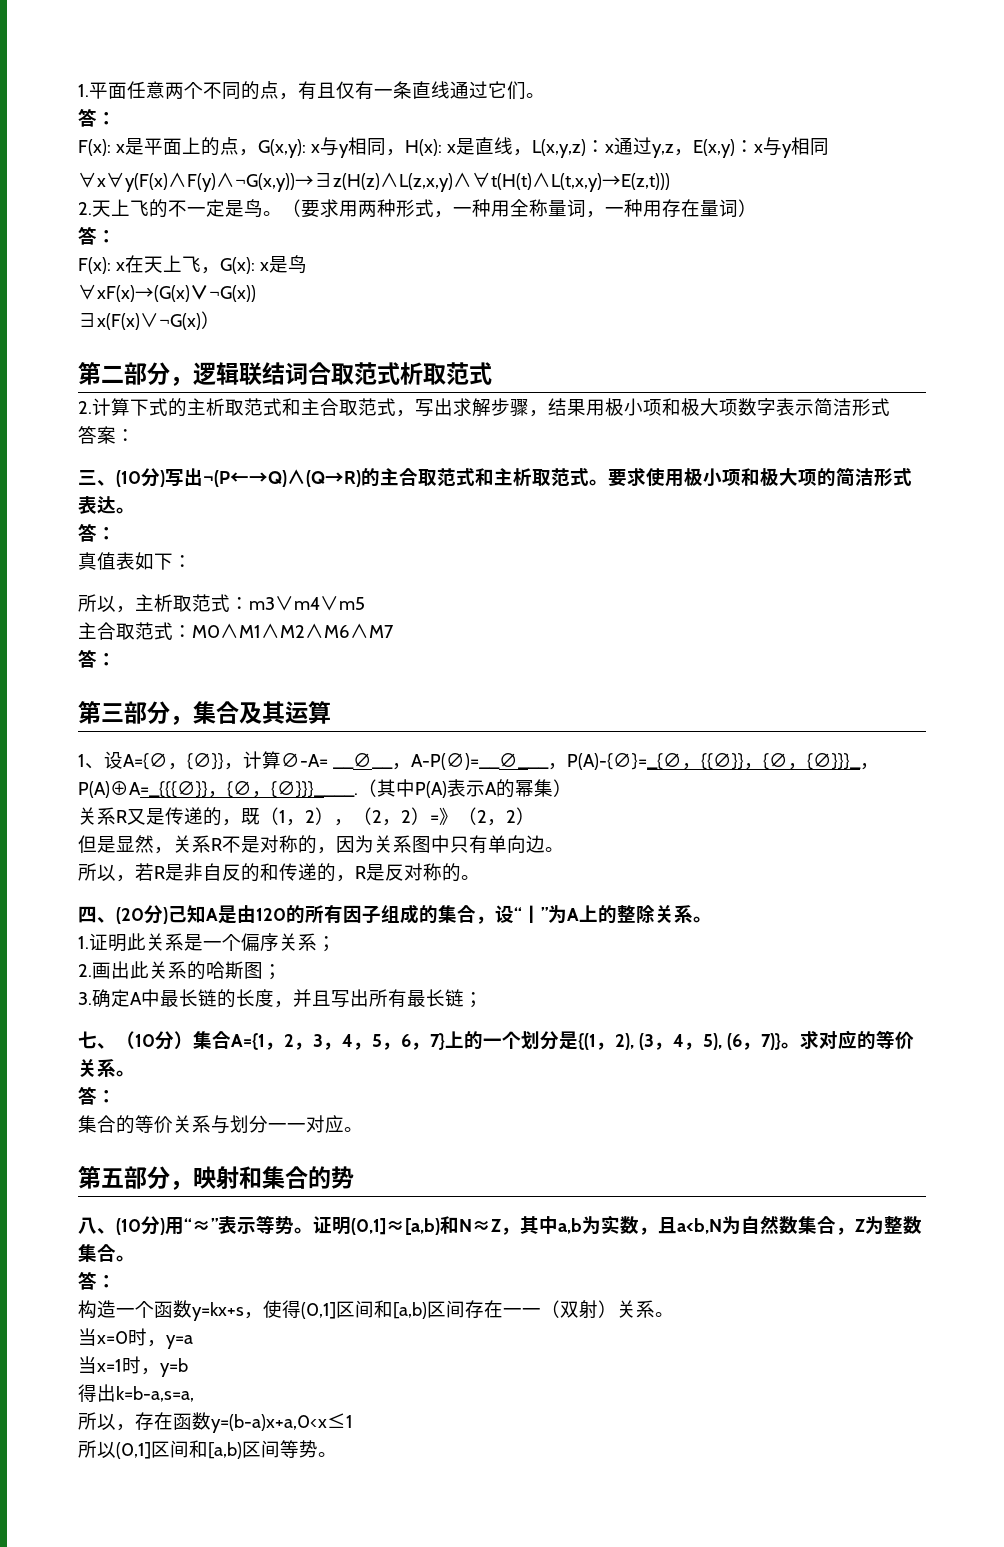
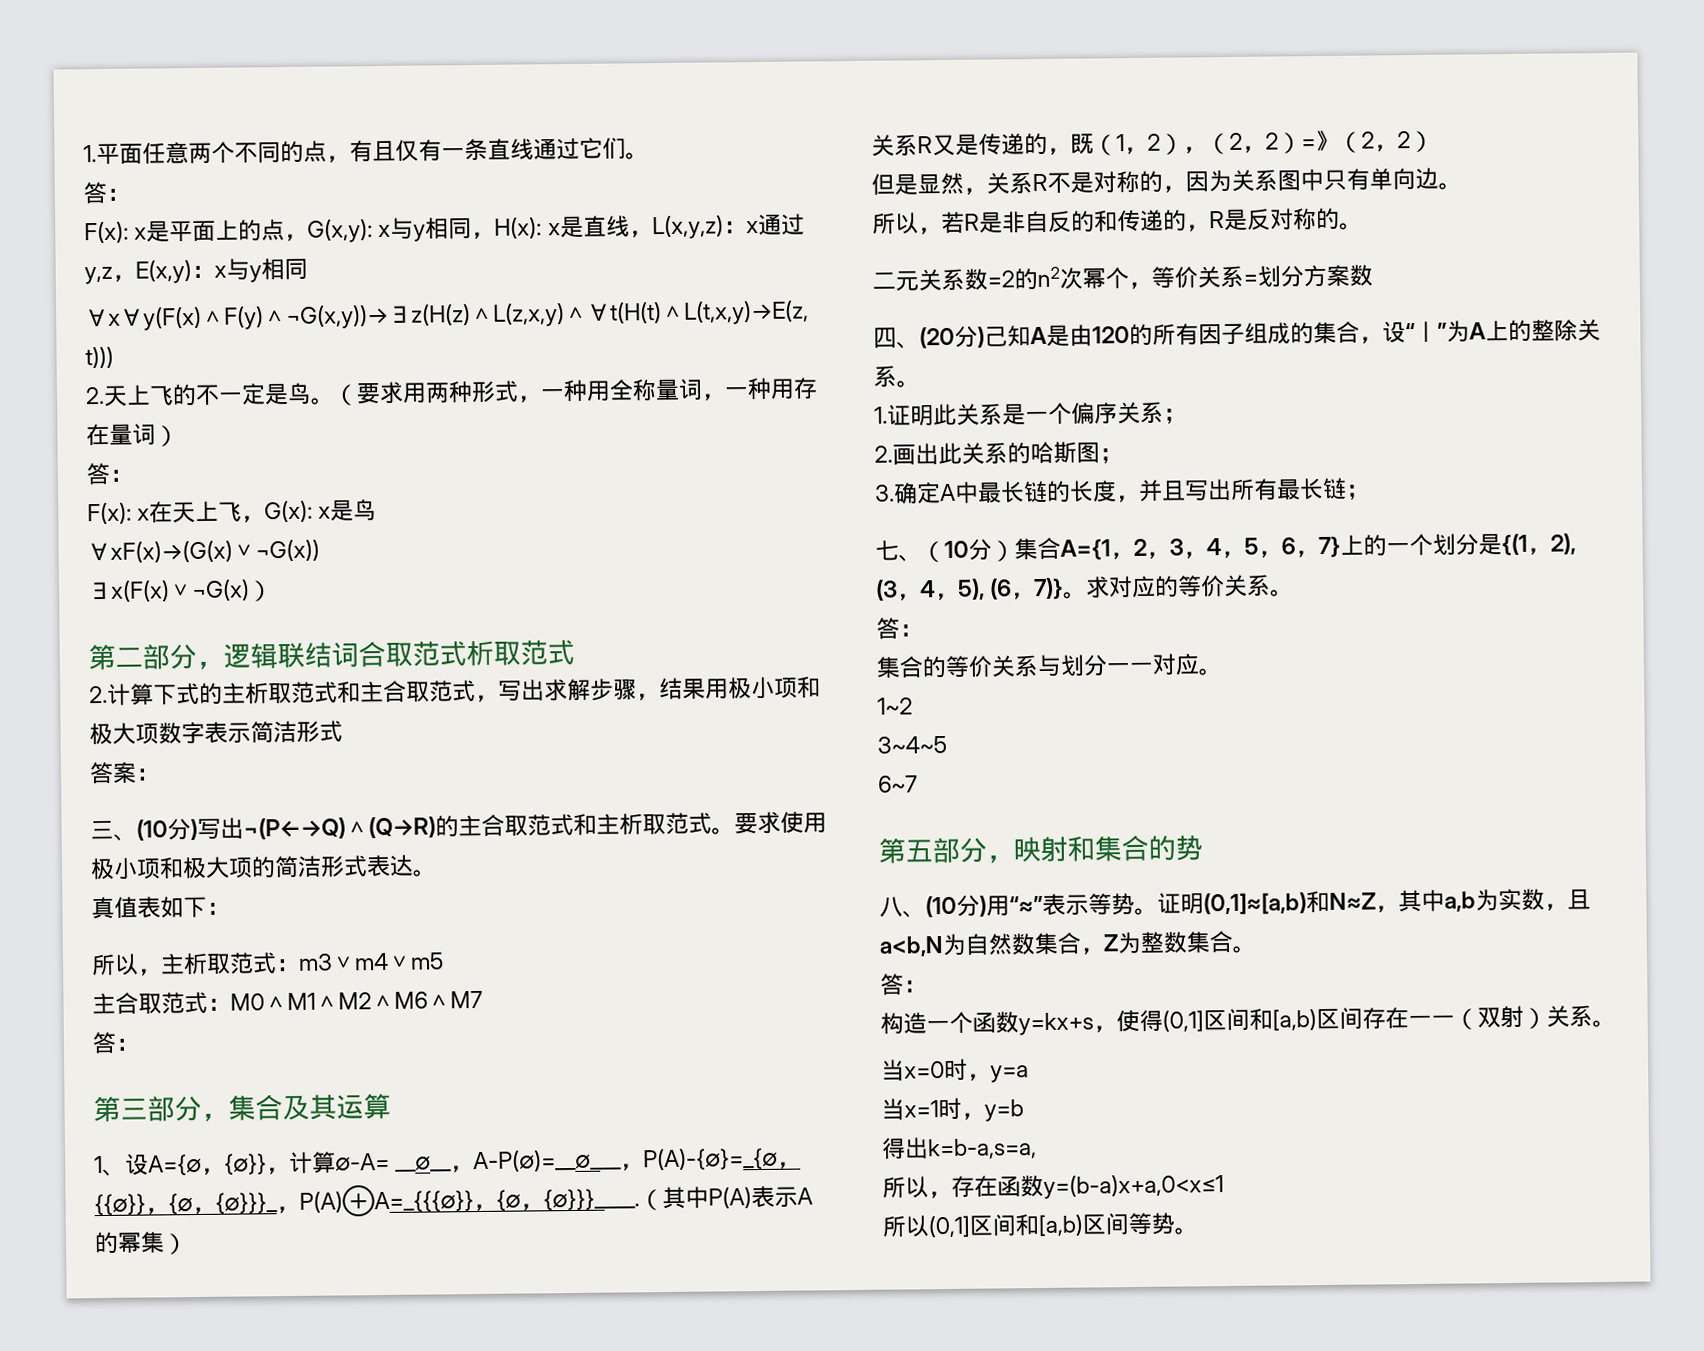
[78,523,116,542] // 答： -> (437, 873) none
(480, 877) none -> [872,264,1373,292] // 二元关系数=2的n2次幂个，等价关系=划分方案数
(363, 1129) none -> [877,697,913,715] [877,735,947,754] [878,775,918,793] // 1~2 // 3~4~5 // 6~7

